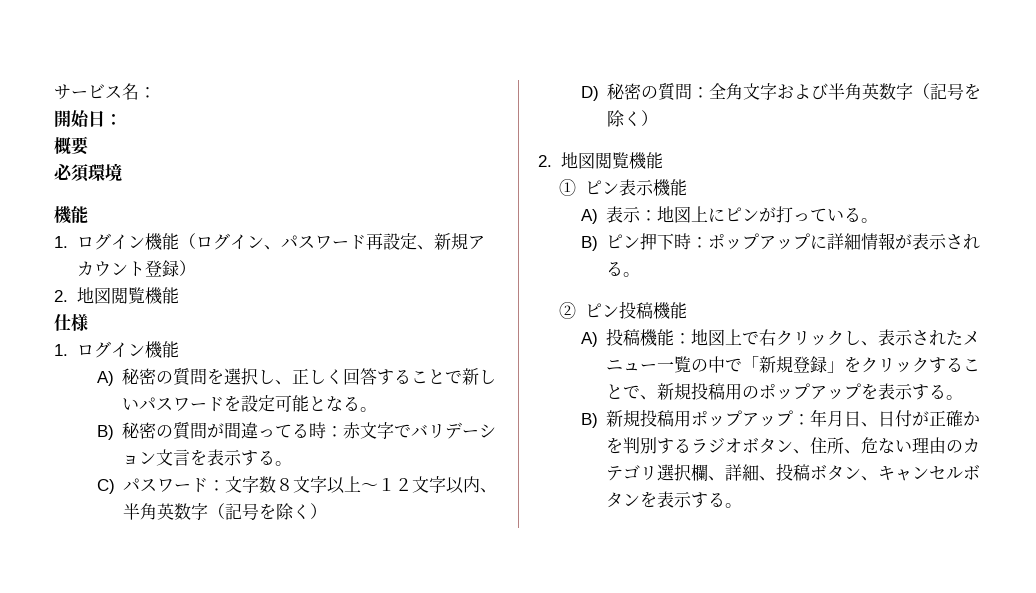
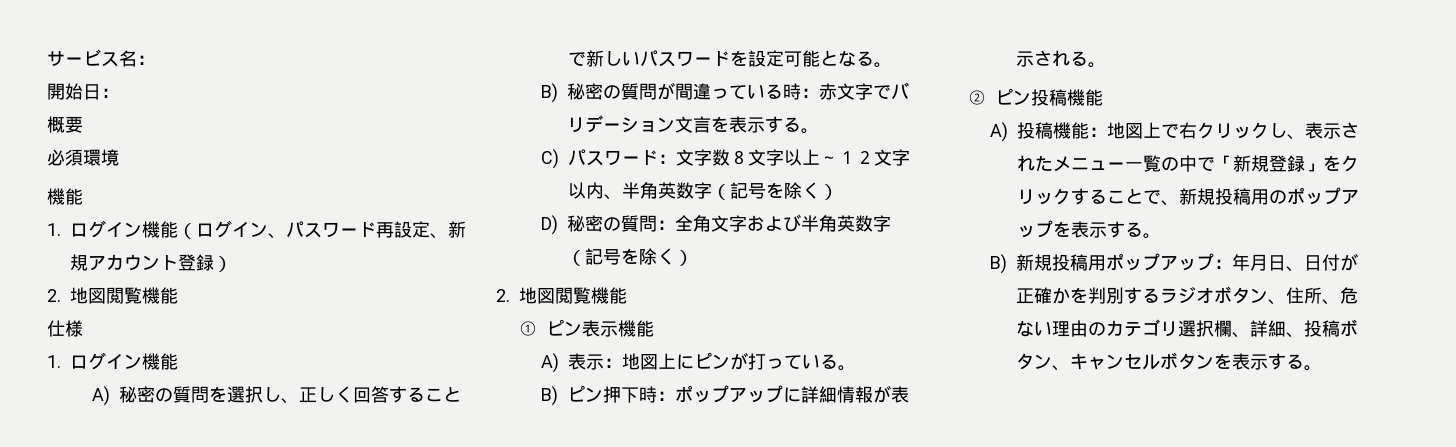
(293, 431) none -> [747,84,766,99] い

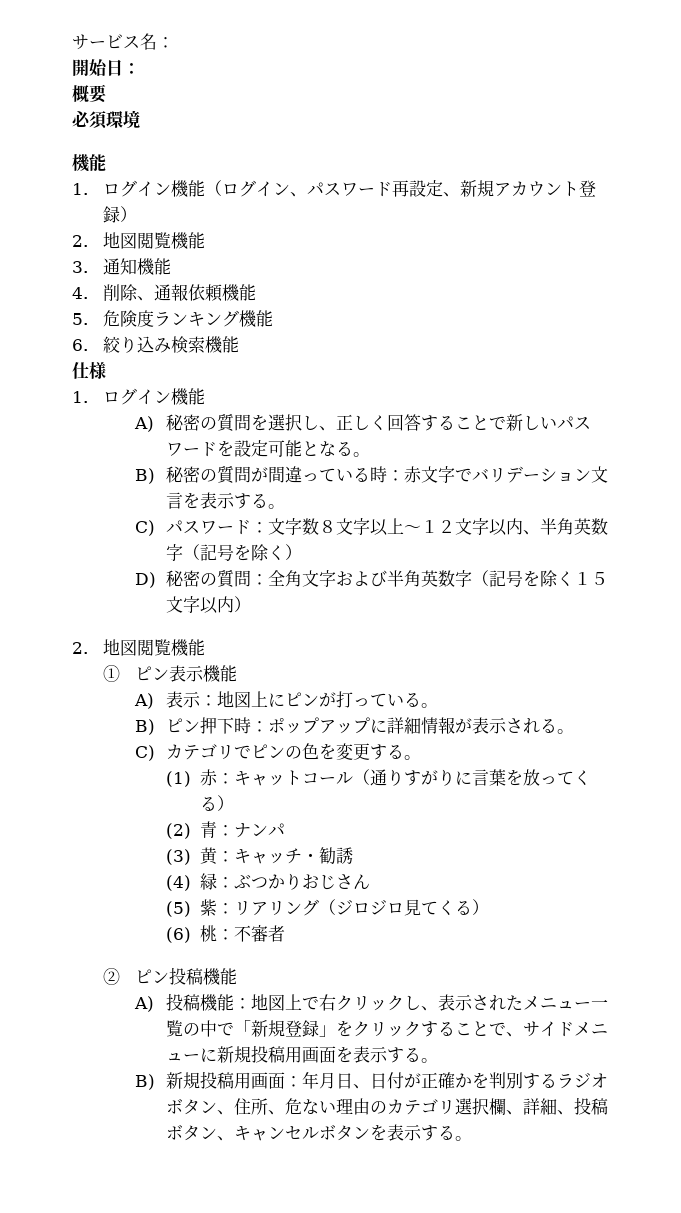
(178, 295) none -> [72,258,172,275] [72,284,257,302] [72,310,274,327] [72,336,240,353] // 3.通知機能 // 4.削除、通報依頼機能 // 5.危険度ランキング機能 // 6.絞り込み検索機能
(676, 256) none -> [574,572,609,585] [166,596,235,614] １５文字以内
(1107, 65) none -> [134,743,422,761] [166,769,591,787] [199,795,234,811] [166,821,285,839] [166,847,353,865] [166,873,370,891] [166,899,489,917] [166,924,285,943] // C)カテゴリでピンの色を変更する。 // (1)赤：キャットコール（通りすがりに言葉を放ってくる） // (2)青：ナンパ // (3)黄：キャッチ・勧誘 // (4)緑：ぶつかりおじさん // (5)紫：リアリング（ジロジロ見てくる） // (6)桃：不審者
[1179,187,1360,205] [1017,220,1054,238] 新規投稿用のポップアップ -> [523,1021,609,1037] [166,1045,337,1063] サイドメニューに新規投稿用画面
[1106,253,1215,271] ポップアップ -> [251,1072,286,1089] 画面

